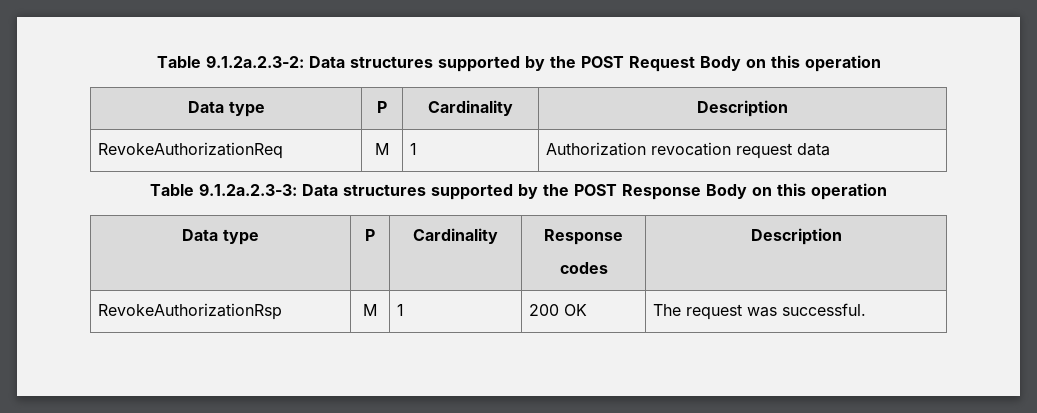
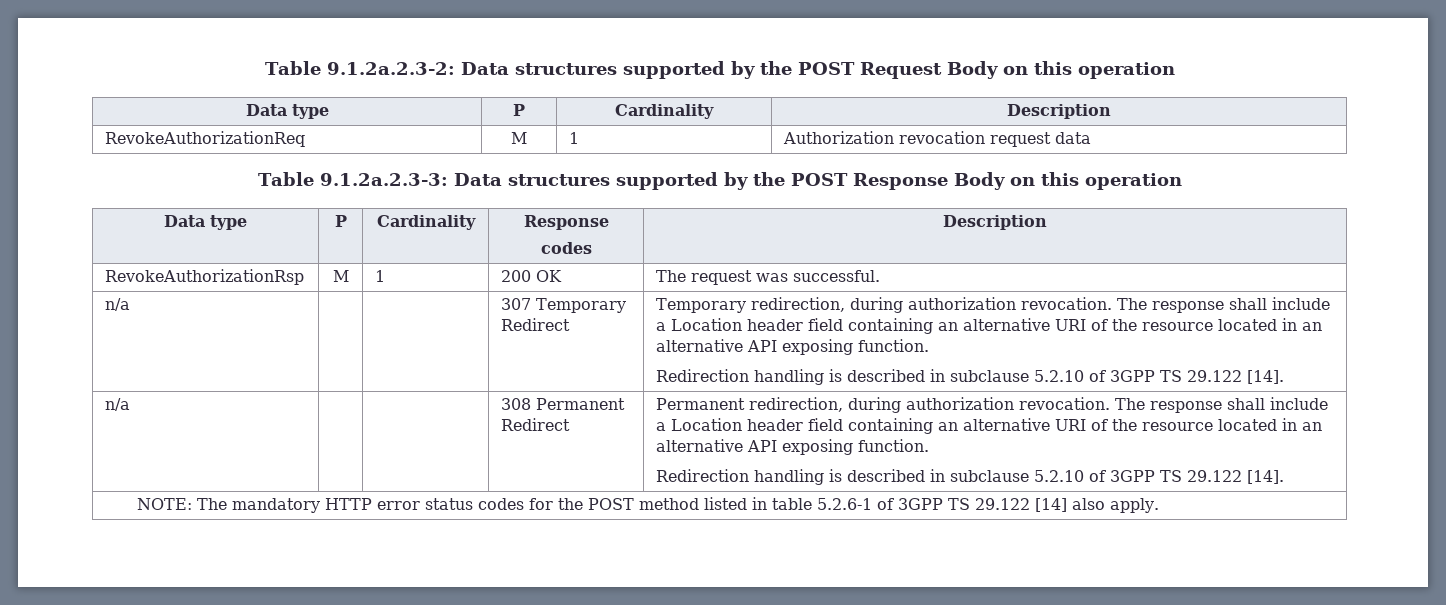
(866, 309) none -> [105,298,131,311] [501,298,627,313] [501,318,571,331] [656,297,1331,313] [656,318,1323,334] [656,339,930,355] [656,369,1285,385] [105,398,131,411] [501,398,626,410] [501,418,571,431] [656,397,1329,413] [656,418,1323,434] [656,439,930,455] [656,469,1285,485] [137,497,1160,513] // n/a | | | 307 Temporary Redirect | Temporary redirection, during authorization revocation. The response shall include a Location header field containing an alternative URI of the resource located in an alternative API exposing function. // Redirection handling is described in subclause 5.2.10 of 3GPP TS 29.122 [14]. // n/a | | | 308 Permanent Redirect | Permanent redirection, during authorization revocation. The response shall include a Location header field containing an alternative URI of the resource located in an alternative API exposing function. // Redirection handling is described in subclause 5.2.10 of 3GPP TS 29.122 [14]. // NOTE: The mandatory HTTP error status codes for the POST method listed in table 5.2.6-1 of 3GPP TS 29.122 [14] also apply.

